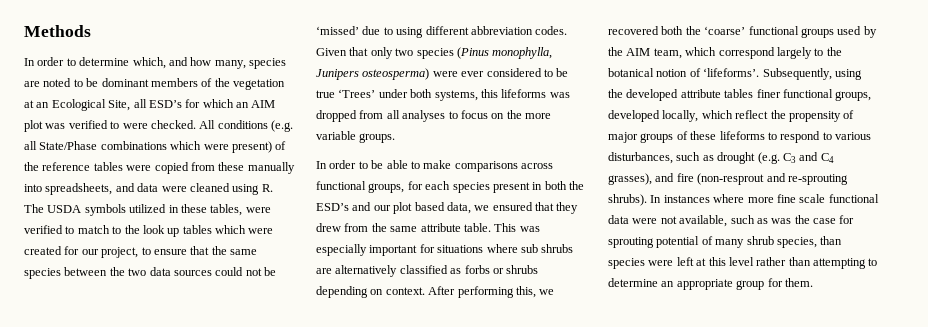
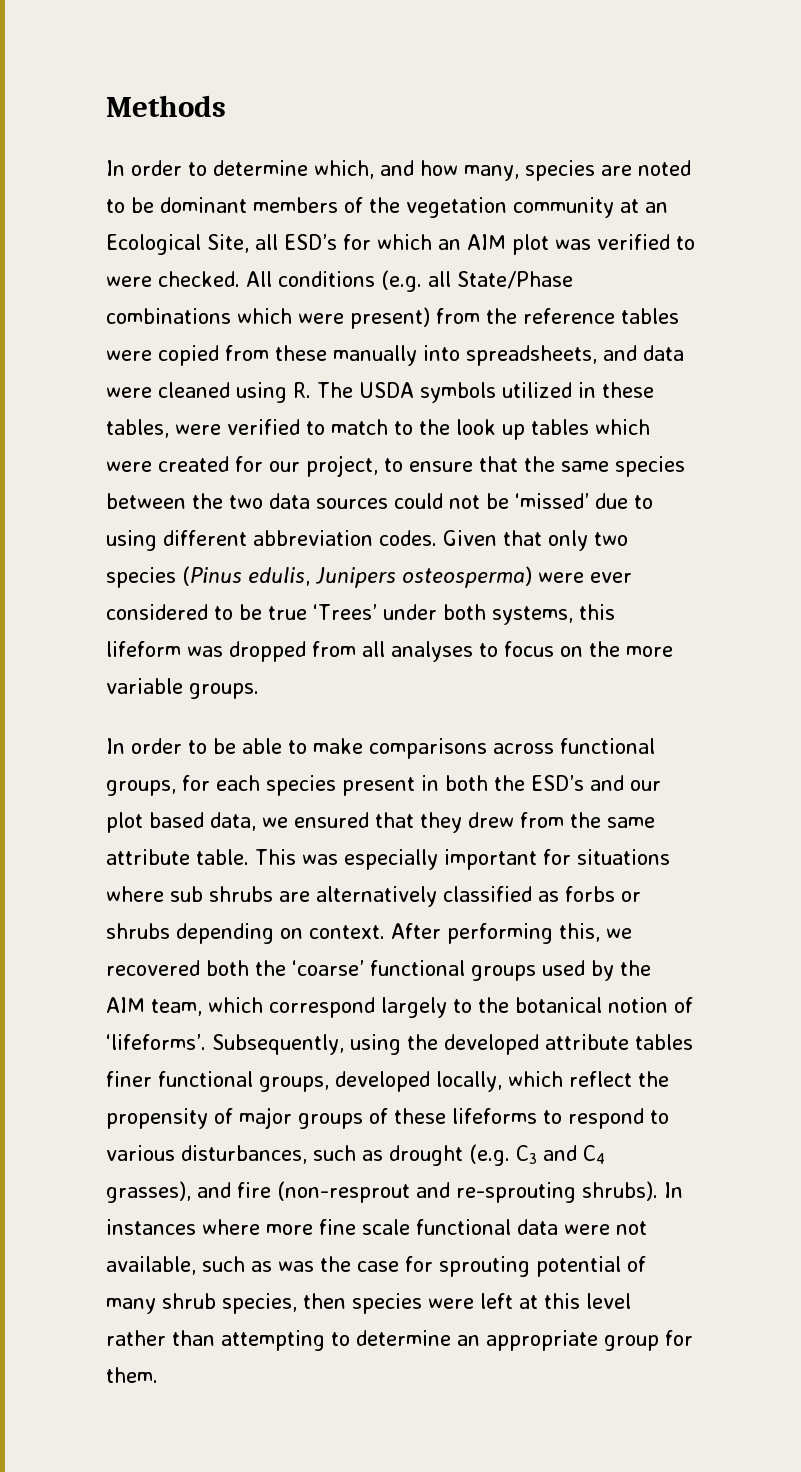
(285, 84) none -> [513,197,614,218] community
[275,141,287,150] of -> [436,308,480,324] from
[492,47,553,59] monophylla, -> [248,567,310,586] edulis,
[501,89,547,98] lifeforms -> [106,641,181,657] lifeform
[820,236,843,245] than -> [303,1293,346,1309] then

